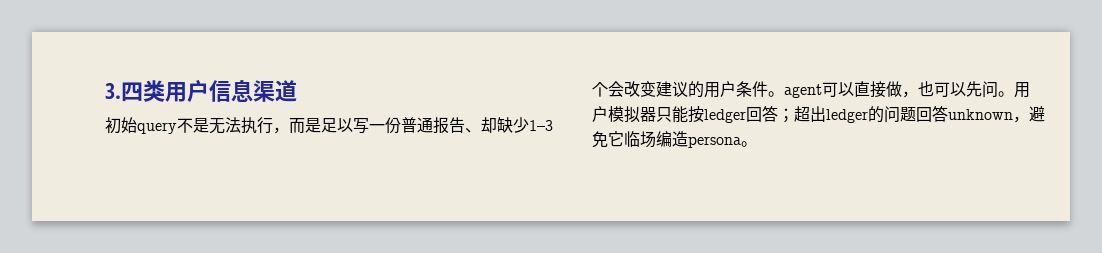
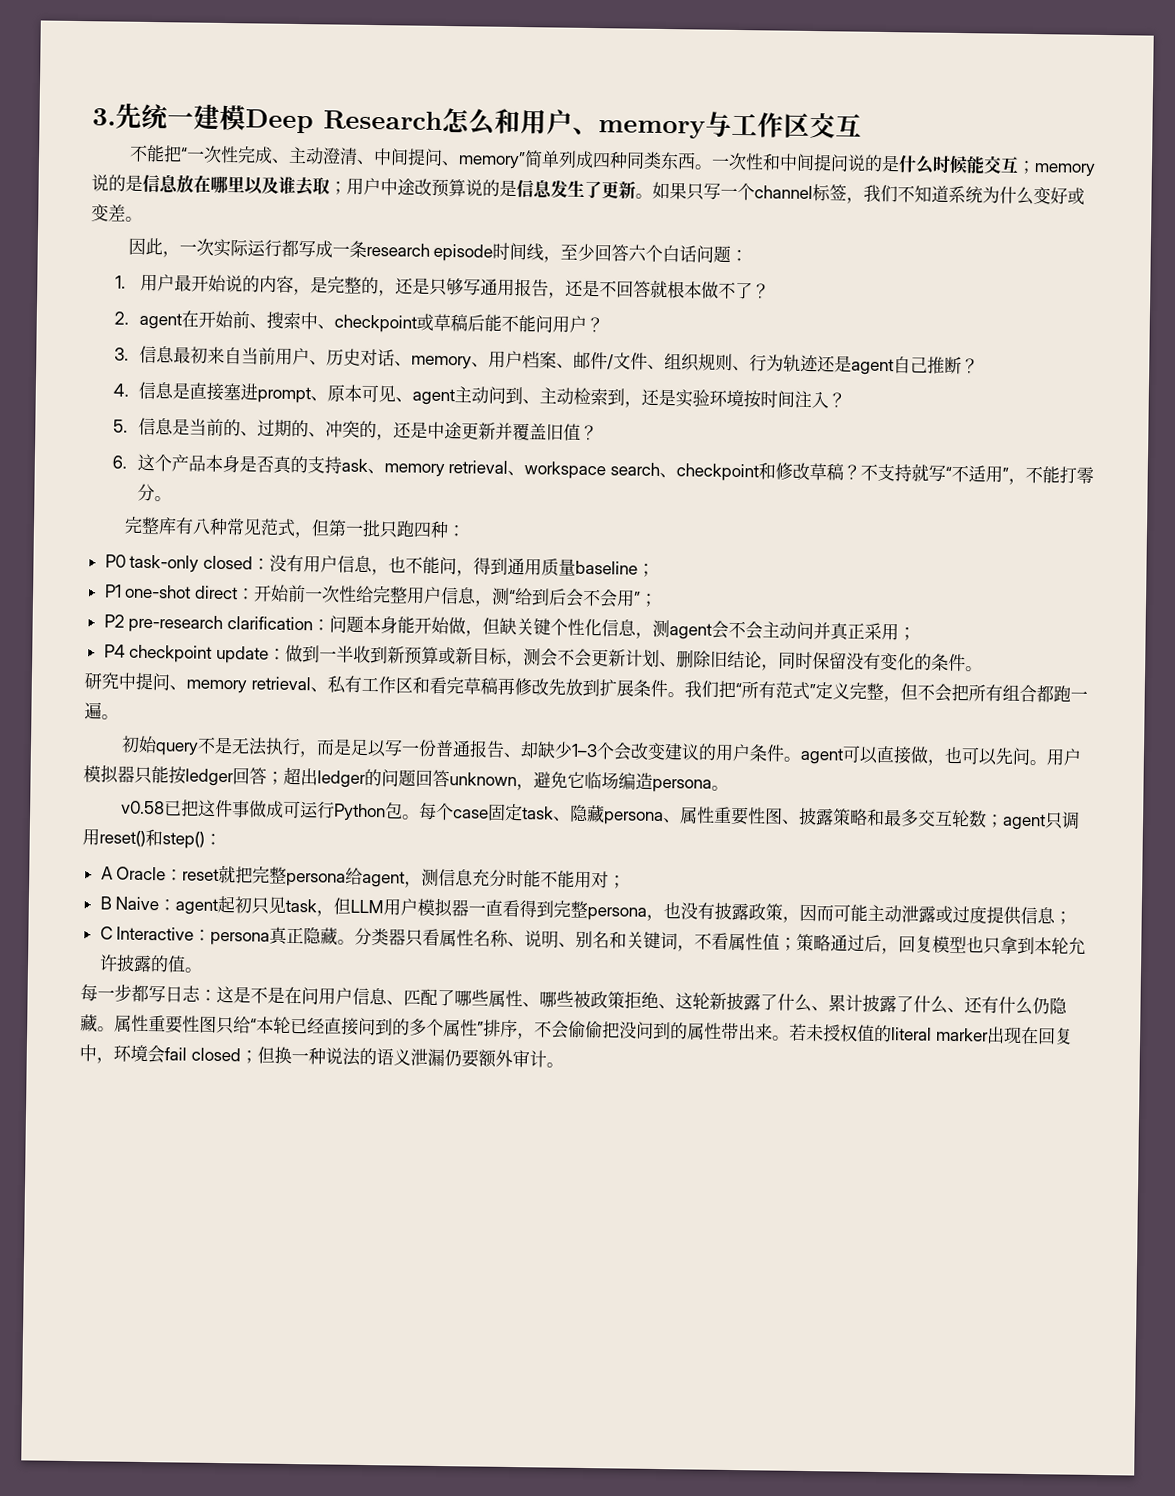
[105,79,297,102] 3.四类用户信息渠道 -> [92,103,862,139] [128,144,1095,177] [91,174,1085,206] [91,204,143,222] [127,237,749,263] [114,273,770,300] [113,310,604,333] [113,345,979,376] [112,381,846,409] [112,417,598,441] [111,453,1094,485] [136,483,172,502] [123,516,466,539] [104,554,655,577] [104,584,658,608] [103,614,916,641] [103,644,983,672] [84,672,1088,703] [84,702,119,720] 3.先统一建模Deep Research怎么和用户、memory与工作区交互 // 不能把“一次性完成、主动澄清、中间提问、memory”简单列成四种同类东西。一次性和中间提问说的是什么时候能交互；memory说的是信息放在哪里以及谁去取；用户中途改预算说的是信息发生了更新。如果只写一个channel标签，我们不知道系统为什么变好或变差。 // 因此，一次实际运行都写成一条research episode时间线，至少回答六个白话问题： // 1.用户最开始说的内容，是完整的，还是只够写通用报告，还是不回答就根本做不了？ // 2. agent在开始前、搜索中、checkpoint或草稿后能不能问用户？ // 3.信息最初来自当前用户、历史对话、memory、用户档案、邮件/文件、组织规则、行为轨迹还是agent自己推断？ // 4.信息是直接塞进prompt、原本可见、agent主动问到、主动检索到，还是实验环境按时间注入？ // 5.信息是当前的、过期的、冲突的，还是中途更新并覆盖旧值？ // 6.这个产品本身是否真的支持ask、memory retrieval、workspace search、checkpoint和修改草稿？不支持就写“不适用”，不能打零分。 // 完整库有八种常见范式，但第一批只跑四种： // P0 task-only closed：没有用户信息，也不能问，得到通用质量baseline； // P1 one-shot direct：开始前一次性给完整用户信息，测“给到后会不会用”； // P2 pre-research clarification：问题本身能开始做，但缺关键个性化信息，测agent会不会主动问并真正采用； // P4 checkpoint update：做到一半收到新预算或新目标，测会不会更新计划、删除旧结论，同时保留没有变化的条件。 // 研究中提问、memory retrieval、私有工作区和看完草稿再修改先放到扩展条件。我们把“所有范式”定义完整，但不会把所有组合都跑一遍。
(757, 144) none -> [120,799,1080,831] [82,828,222,849] [100,864,627,889] [99,895,1073,925] [99,926,1087,955] [98,954,202,973] [80,983,1068,1016] [80,1014,1073,1045] [79,1044,564,1068] // v0.58已把这件事做成可运行Python包。每个case固定task、隐藏persona、属性重要性图、披露策略和最多交互轮数；agent只调用reset()和step()： // A Oracle：reset就把完整persona给agent，测信息充分时能不能用对； // B Naive：agent起初只见task，但LLM用户模拟器一直看得到完整persona，也没有披露政策，因而可能主动泄露或过度提供信息； // C Interactive：persona真正隐藏。分类器只看属性名称、说明、别名和关键词，不看属性值；策略通过后，回复模型也只拿到本轮允许披露的值。 // 每一步都写日志：这是不是在问用户信息、匹配了哪些属性、哪些被政策拒绝、这轮新披露了什么、累计披露了什么、还有什么仍隐藏。属性重要性图只给“本轮已经直接问到的多个属性”排序，不会偷偷把没问到的属性带出来。若未授权值的literal marker出现在回复中，环境会fail closed；但换一种说法的语义泄漏仍要额外审计。

